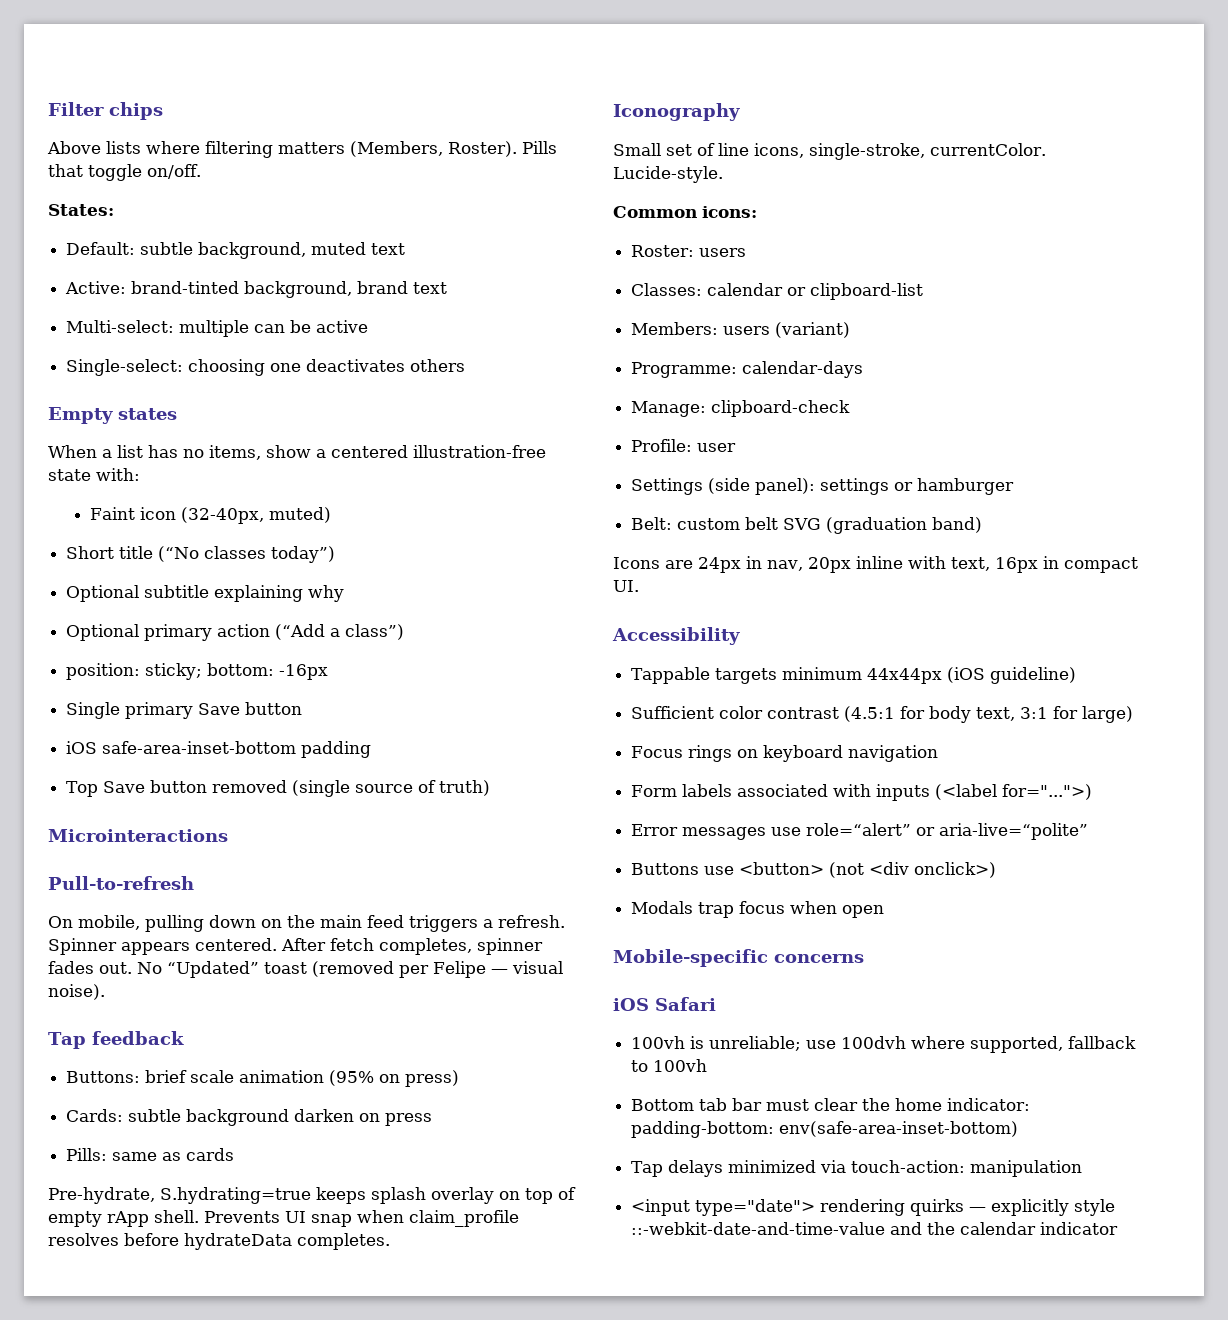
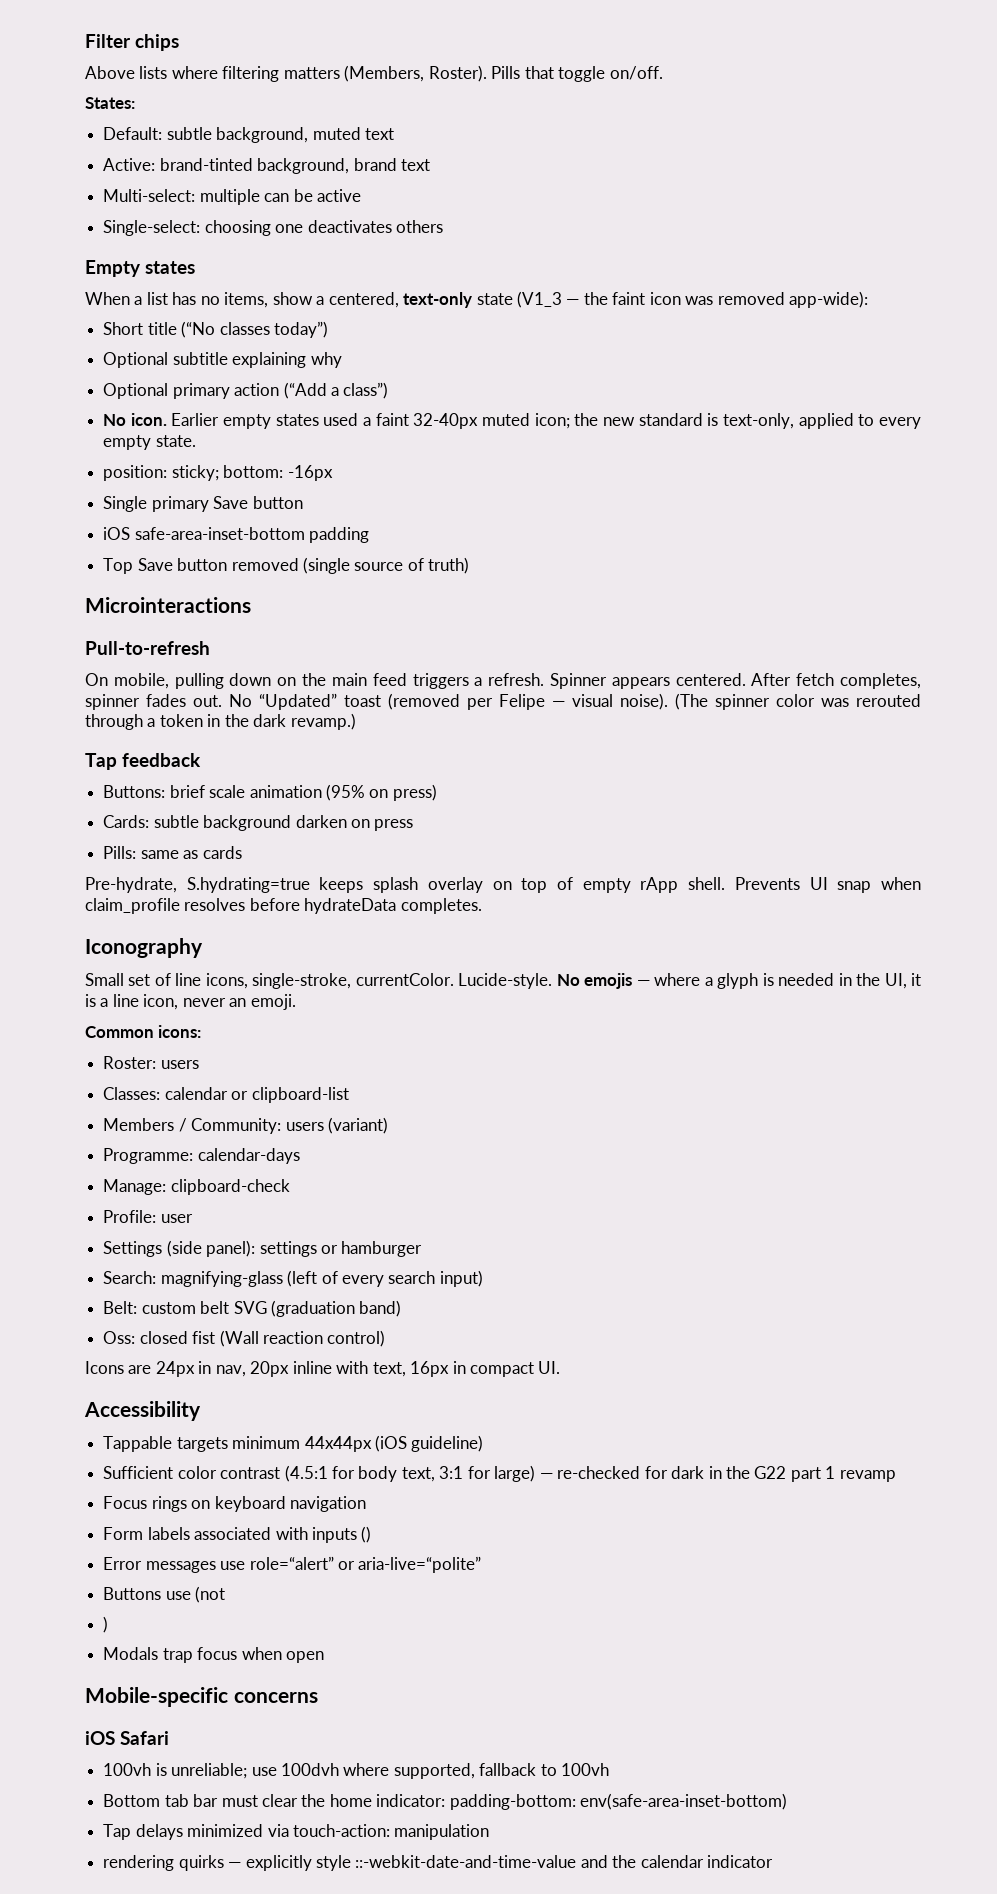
[331,445,546,458] [48,468,140,481] [89,507,331,524] centered illustration-free state with: // Faint icon (32-40px, muted) -> [328,291,869,308] centered, text-only state (V1_3 — the faint icon was removed app-wide):
(405, 632) none -> [103,413,921,429] [103,435,196,450] // No icon. Earlier empty states used a faint 32-40px muted icon; the new standard is text-only, applied to every empty state.
(105, 992) none -> [675,693,921,710] [85,713,356,730] (The spinner color was rerouted through a token in the dark revamp.)
(723, 174) none -> [556,973,922,989] [85,994,296,1010] No emojis — where a glyph is needed in the UI, it is a line icon, never an emoji.
[631,322,719,335] Members: -> [103,1118,282,1134] Members / Community:
(1015, 486) none -> [103,1270,483,1287] // Search: magnifying-glass (left of every search input)
(983, 525) none -> [103,1330,386,1347] // Oss: closed fist (Wall reaction control)
(1134, 714) none -> [539,1466,896,1482] — re-checked for dark in the G22 part 1 revamp
[935,784,1093,800] (<label for="...">) -> [361,1526,372,1543] ()
[739,862,825,875] <button> -> (191, 1595) none
[869,862,997,878] <div onclick>) -> [103,1616,109,1633] // )
[631,1199,816,1216] <input type="date"> -> (490, 1832) none

